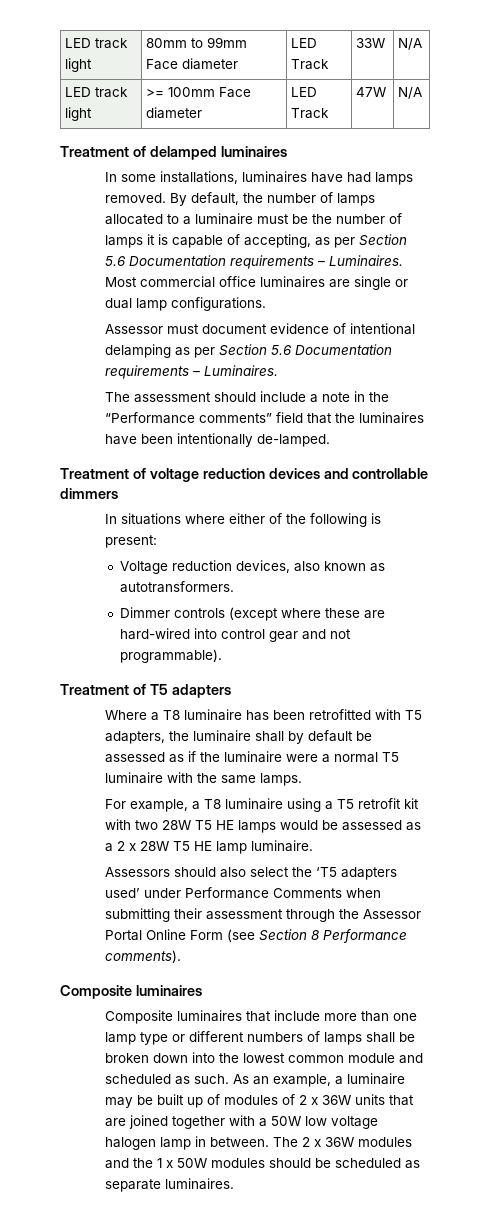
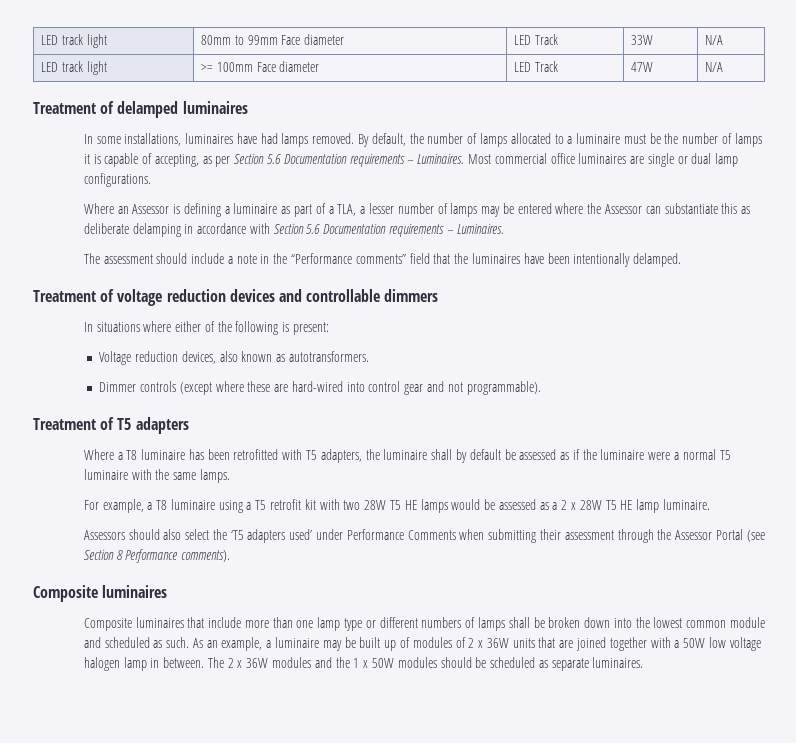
[104,323,415,335] [104,344,215,358] Assessor must document evidence of intentional delamping as per -> [83,203,751,217] [83,223,270,237] Where an Assessor is defining a luminaire as part of a TLA, a lesser number of lamps may be entered where the Assessor can substantiate this as deliberate delamping in accordance with
[256,434,330,447] de-lamped. -> [633,253,682,267] delamped.
[145,929,223,940] Online Form -> (743, 534) none

